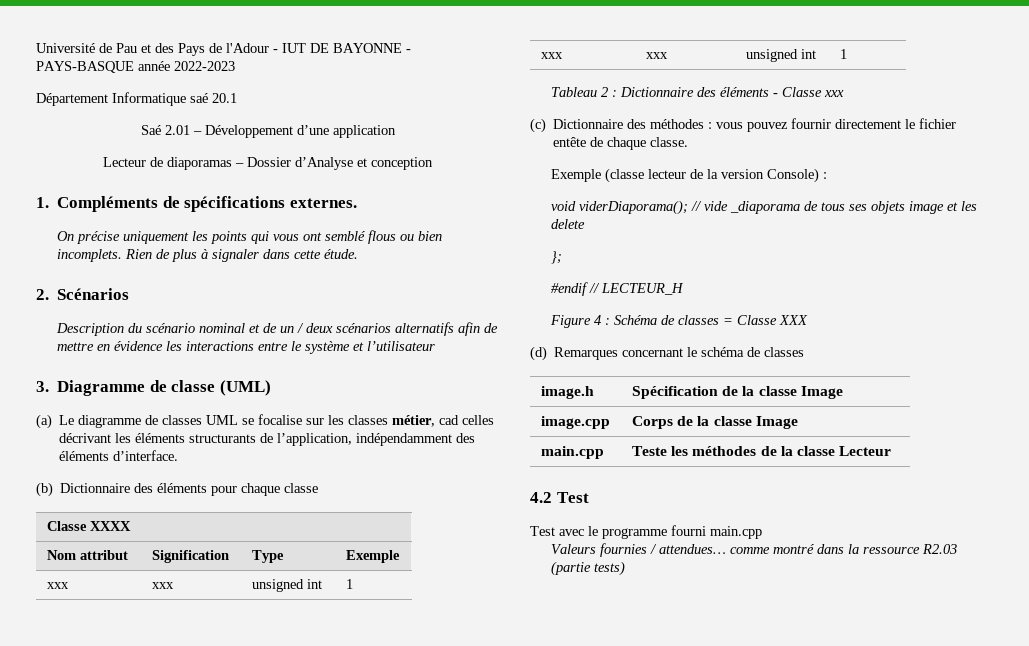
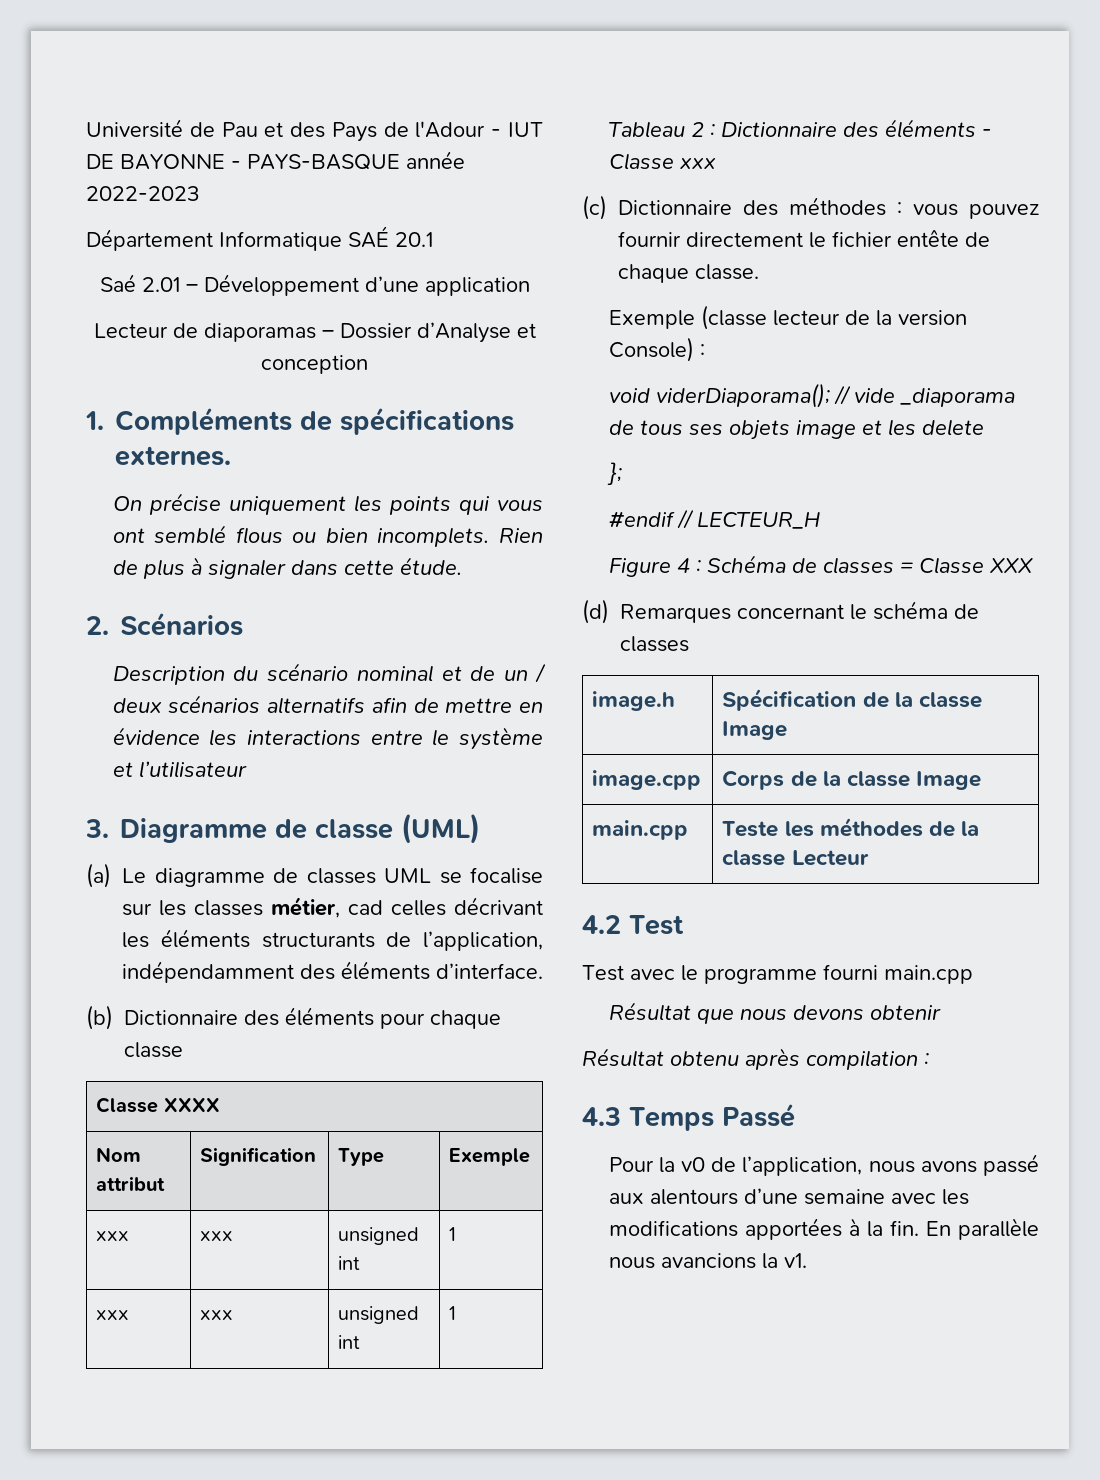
[190,93,208,103] saé -> [348,226,389,248] SAÉ
[551,543,958,557] [551,561,626,576] Valeurs fournies / attendues… comme montré dans la ressource R2.03 (partie tests) -> [608,1002,941,1024] [582,1048,929,1070] [582,1103,795,1131] [608,1154,1039,1176] [608,1188,969,1205] [608,1218,1039,1240] [608,1253,807,1269] Résultat que nous devons obtenir // Résultat obtenu après compilation : // 4.3 Temps Passé // Pour la v0 de l’application, nous avons passé aux alentours d’une semaine avec les modifications apportées à la fin. En parallèle nous avancions la v1.

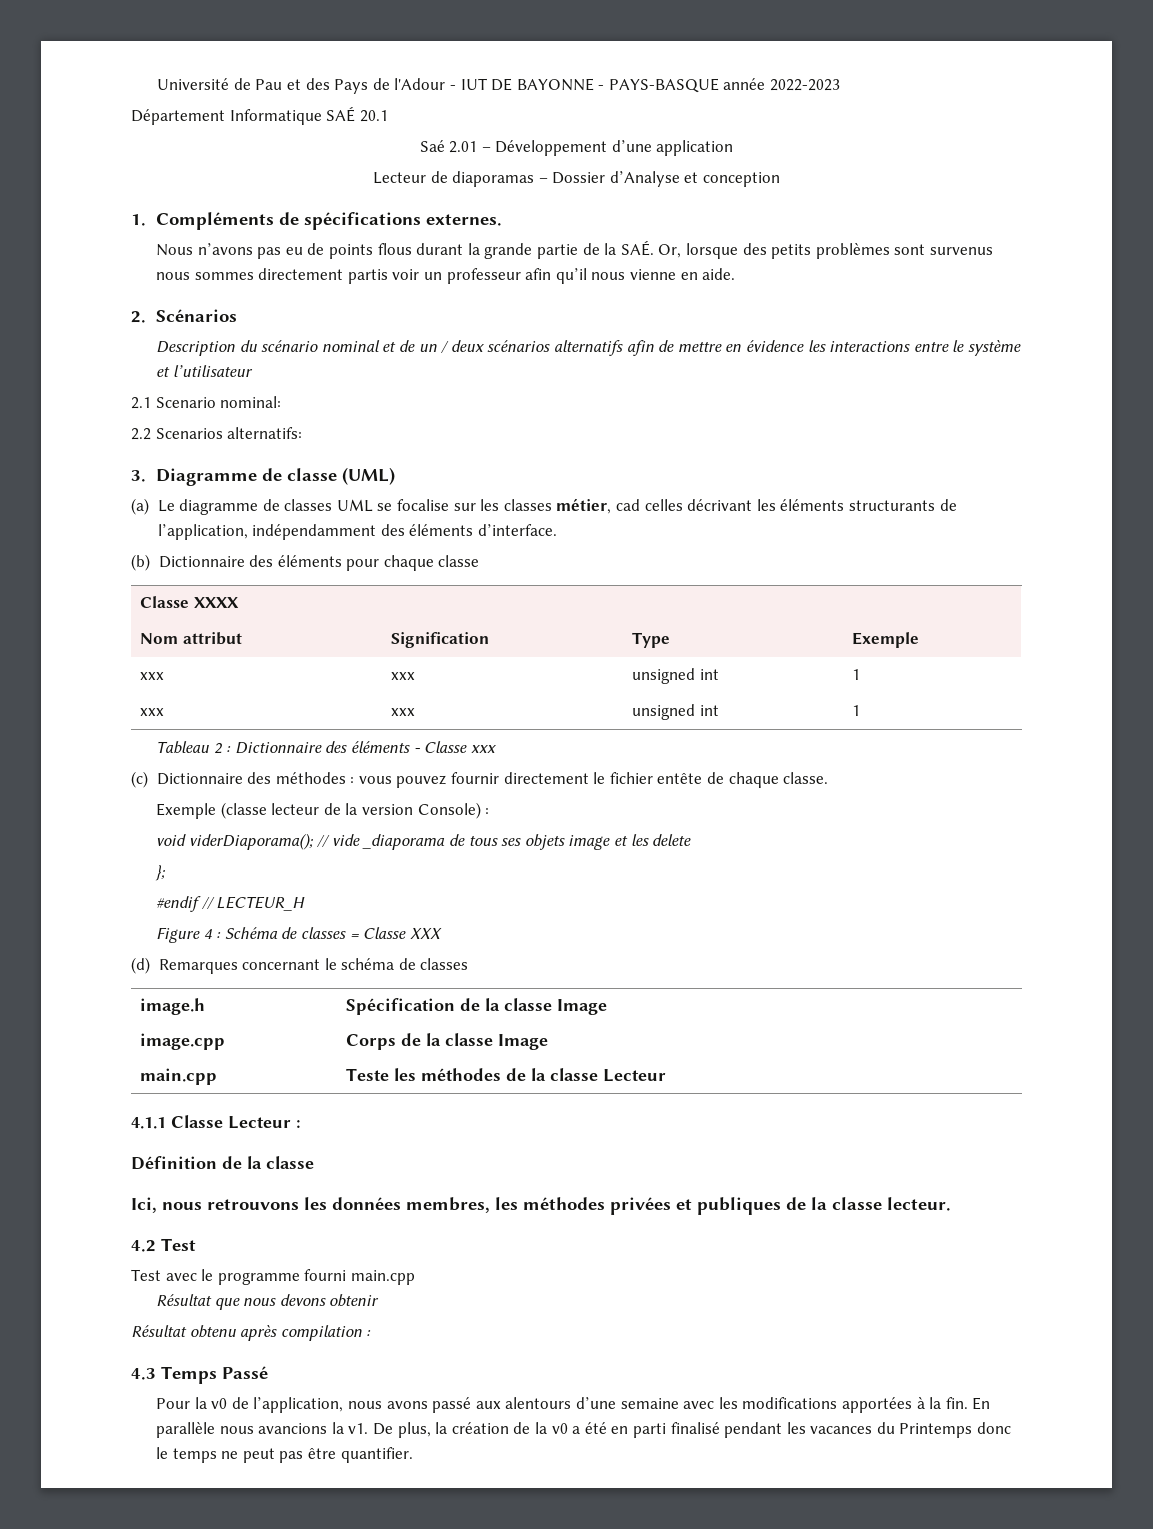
[112,493,543,515] [112,525,543,547] [112,557,462,579] On précise uniquement les points qui vous ont semblé flous ou bien incomplets. Rien de plus à signaler dans cette étude. -> [156,240,993,259] [156,268,736,284] Nous n’avons pas eu de points flous durant la grande partie de la SAÉ. Or, lorsque des petits problèmes sont survenus nous sommes directement partis voir un professeur afin qu’il nous vienne en aide.
(247, 769) none -> [131,396,282,409] [131,427,303,440] // 2.1 Scenario nominal: // 2.2 Scenarios alternatifs:
(869, 858) none -> [131,1115,301,1129] [131,1156,314,1170] [131,1197,951,1215] // 4.1.1 Classe Lecteur : // Définition de la classe // Ici, nous retrouvons les données membres, les méthodes privées et publiques de la classe lecteur.
(807, 1260) none -> [373,1422,1012,1438] [156,1447,413,1463] De plus, la création de la v0 a été en parti finalisé pendant les vacances du Printemps donc le temps ne peut pas être quantifier.

